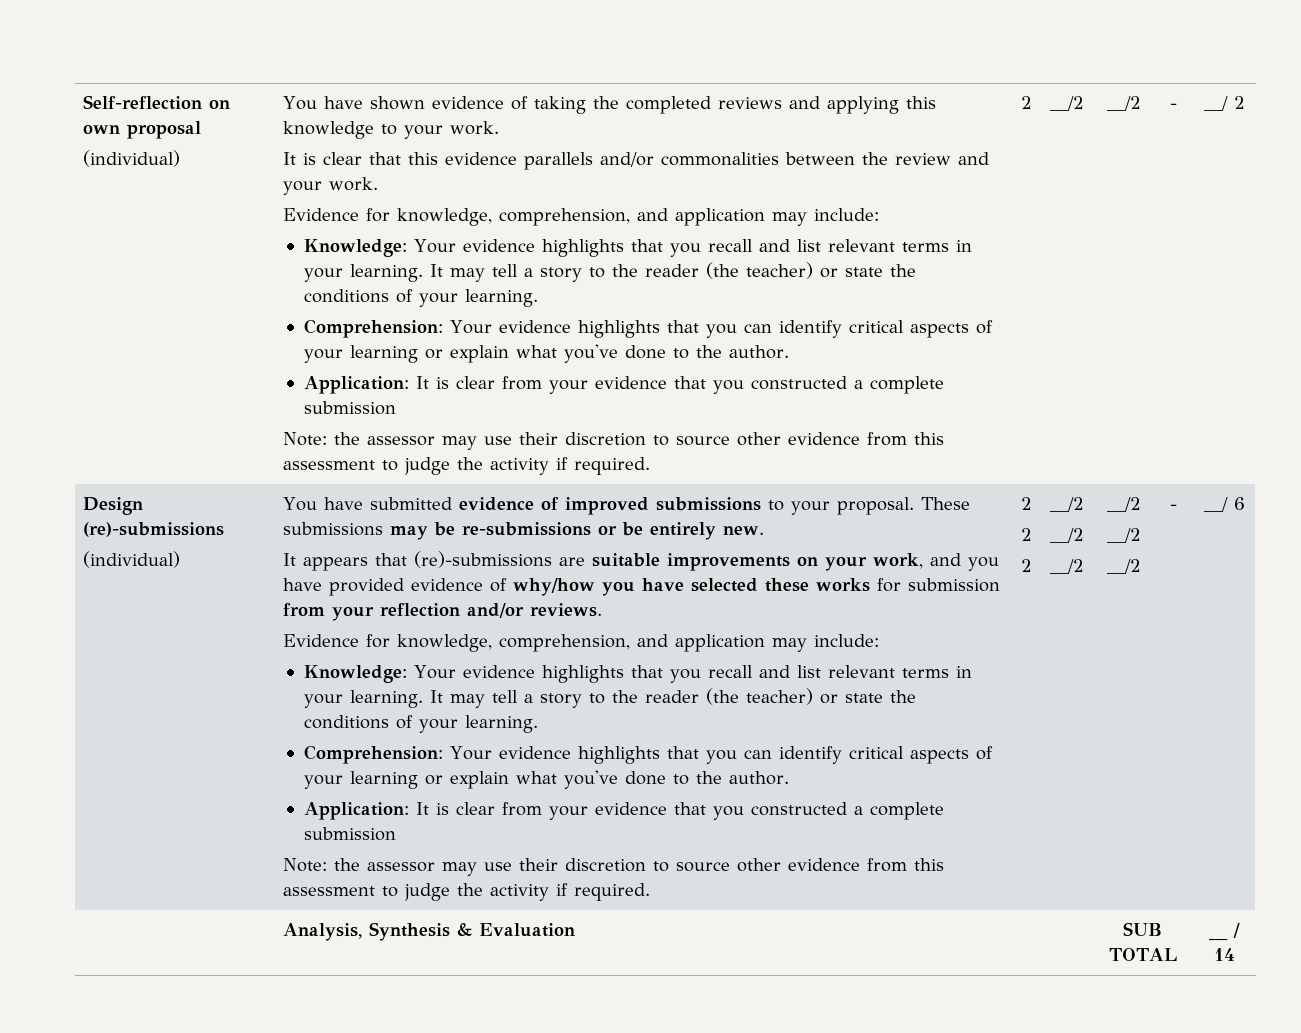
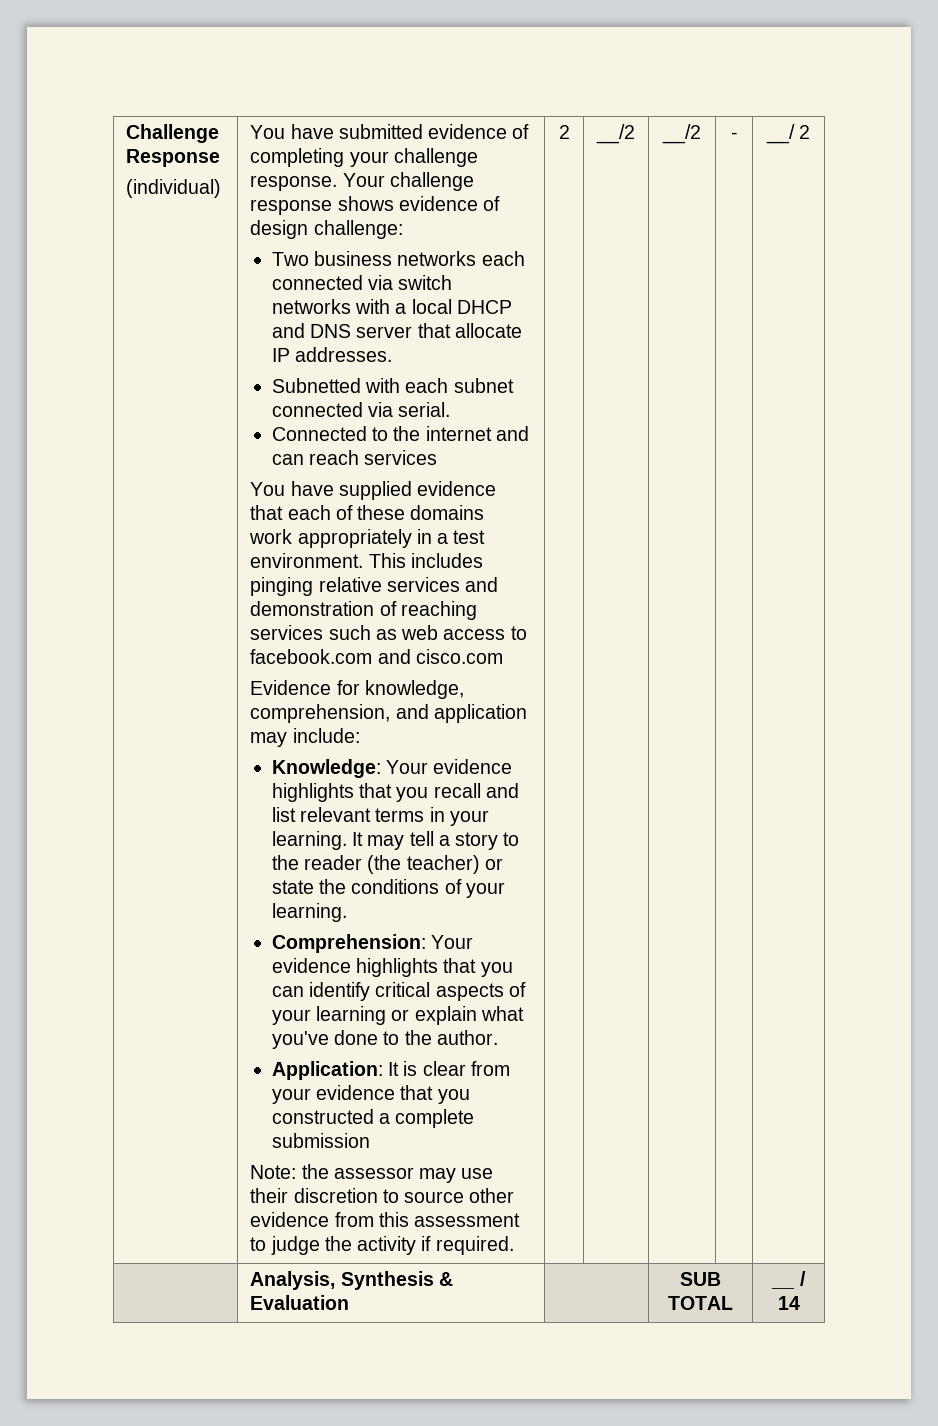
[83,95,231,110] [83,121,202,139] [83,150,181,167] [283,96,937,114] [283,121,500,139] [283,152,990,170] [283,177,379,195] Self-reflection on own proposal // (individual) | You have shown evidence of taking the completed reviews and applying this knowledge to your work. // It is clear that this evidence parallels and/or commonalities between the review and your work. -> [126,124,220,143] [126,149,221,167] [126,179,222,198] [250,124,530,139] [250,148,478,167] [250,172,474,191] [250,196,501,215] [250,220,403,239] [271,251,525,266] [271,275,453,290] [271,299,512,314] [271,323,522,338] [271,347,393,362] [271,378,514,393] [271,402,451,417] [271,426,529,441] [271,450,438,465] [250,481,497,500] [250,505,485,520] [249,529,486,548] [250,553,483,568] [250,577,499,596] [250,601,477,620] [250,625,527,640] [250,649,503,664] Challenge Response // (individual) | You have submitted evidence of completing your challenge response. Your challenge response shows evidence of design challenge: // Two business networks each connected via switch networks with a local DHCP and DNS server that allocate IP addresses. // Subnetted with each subnet connected via serial. // Connected to the internet and can reach services // You have supplied evidence that each of these domains work appropriately in a test environment. This includes pinging relative services and demonstration of reaching services such as web access to facebook.com and cisco.com
[83,497,144,515] [83,522,225,537] [83,551,181,568] [283,497,971,515] [283,522,765,540] [283,551,1000,571] [283,578,1001,596] [283,603,603,621] [283,634,880,652] [303,665,972,683] [303,688,916,708] [303,715,538,733] [303,745,993,764] [303,770,789,789] [303,802,944,820] [303,827,396,841] [283,858,945,876] [283,883,651,901] [1020,497,1032,510] [1020,528,1032,541] [1020,559,1032,572] [1049,497,1084,512] [1049,528,1084,543] [1049,559,1084,574] [1106,497,1141,512] [1106,528,1141,543] [1106,559,1141,574] [1170,504,1177,510] [1203,497,1245,512] // Design (re)-submissions // (individual) | You have submitted evidence of improved submissions to your proposal. These submissions may be re-submissions or be entirely new. // It appears that (re)-submissions are suitable improvements on your work, and you have provided evidence of why/how you have selected these works for submission from your reflection and/or reviews. // Evidence for knowledge, comprehension, and application may include: // Knowledge: Your evidence highlights that you recall and list relevant terms in your learning. It may tell a story to the reader (the teacher) or state the conditions of your learning. // Comprehension: Your evidence highlights that you can identify critical aspects of your learning or explain what you've done to the author. // Application: It is clear from your evidence that you constructed a complete submission // Note: the assessor may use their discretion to source other evidence from this assessment to judge the activity if required. | 2 // 2 // 2 | __/2 // __/2 // __/2 | __/2 // __/2 // __/2 | - | __/ 6 -> (811, 132) none

